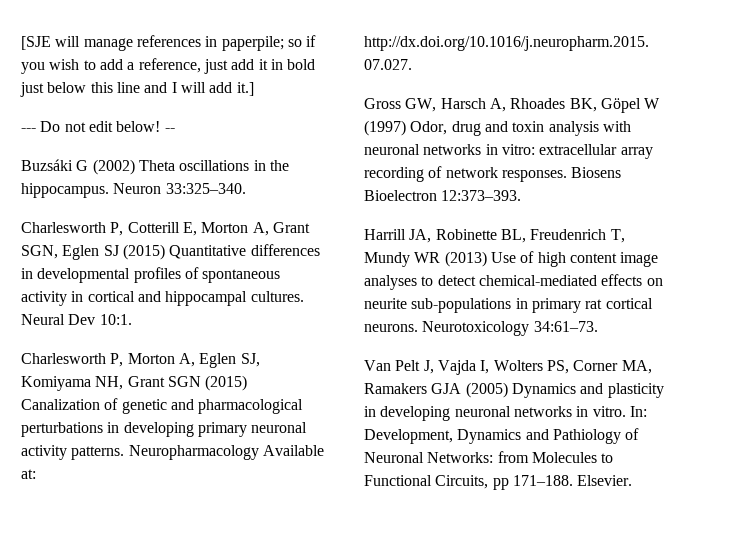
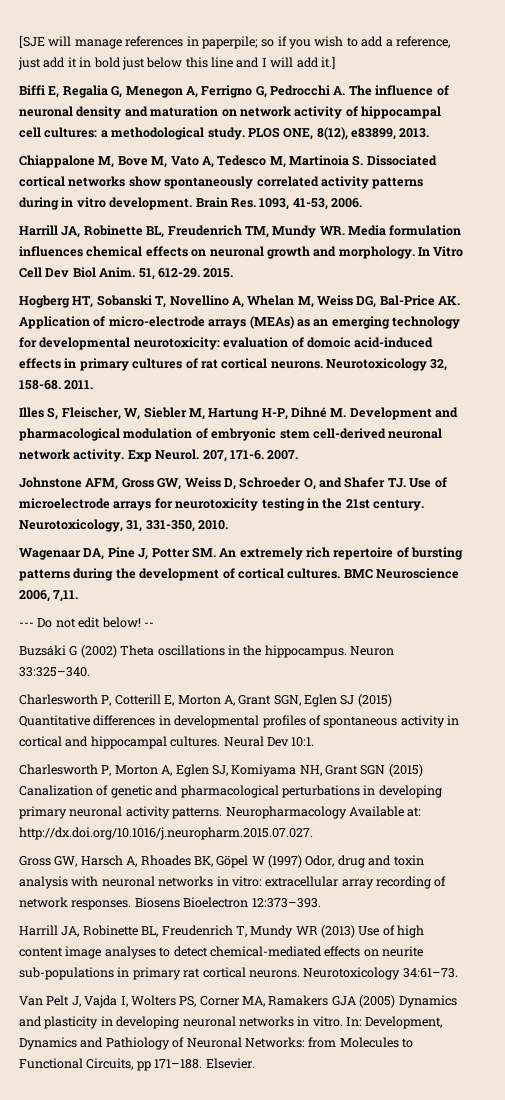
(254, 89) none -> [19,85,449,98] [19,106,441,119] [19,127,430,140] [19,155,437,168] [19,176,424,189] [19,197,362,210] [19,225,462,238] [19,246,464,259] [19,267,234,280] [19,295,461,308] [19,316,460,329] [19,337,434,350] [19,358,448,371] [19,380,94,390] [19,407,459,420] [19,428,443,441] [19,449,299,462] [19,477,447,490] [19,498,424,511] [19,519,229,532] [19,547,464,560] [19,568,459,581] [19,590,79,602] // Biffi E, Regalia G, Menegon A, Ferrigno G, Pedrocchi A. The influence of neuronal density and maturation on network activity of hippocampal cell cultures: a methodological study. PLOS ONE, 8(12), e83899, 2013. // Chiappalone M, Bove M, Vato A, Tedesco M, Martinoia S. Dissociated cortical networks show spontaneously correlated activity patterns during in vitro development. Brain Res. 1093, 41-53, 2006. // Harrill JA, Robinette BL, Freudenrich TM, Mundy WR. Media formulation influences chemical effects on neuronal growth and morphology. In Vitro Cell Dev Biol Anim. 51, 612-29. 2015. // Hogberg HT, Sobanski T, Novellino A, Whelan M, Weiss DG, Bal-Price AK. Application of micro-electrode arrays (MEAs) as an emerging technology for developmental neurotoxicity: evaluation of domoic acid-induced effects in primary cultures of rat cortical neurons. Neurotoxicology 32, 158-68. 2011. // Illes S, Fleischer, W, Siebler M, Hartung H-P, Dihné M. Development and pharmacological modulation of embryonic stem cell-derived neuronal network activity. Exp Neurol. 207, 171-6. 2007. // Johnstone AFM, Gross GW, Weiss D, Schroeder O, and Shafer TJ. Use of microelectrode arrays for neurotoxicity testing in the 21st century. Neurotoxicology, 31, 331-350, 2010. // Wagenaar DA, Pine J, Potter SM. An extremely rich repertoire of bursting patterns during the development of cortical cultures. BMC Neuroscience 2006, 7,11.

